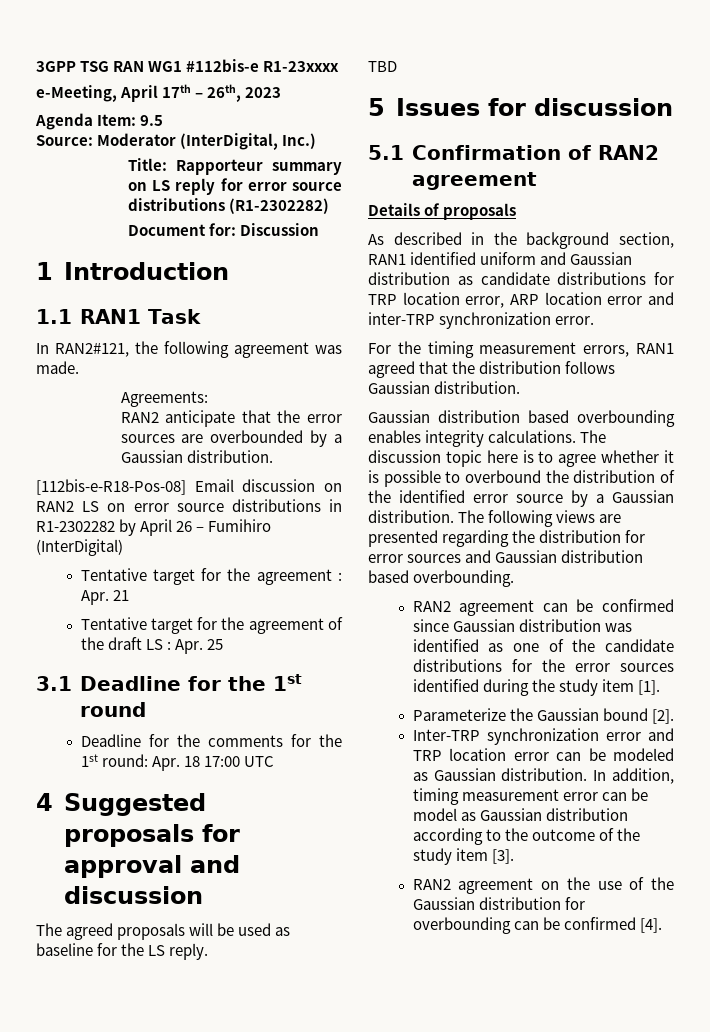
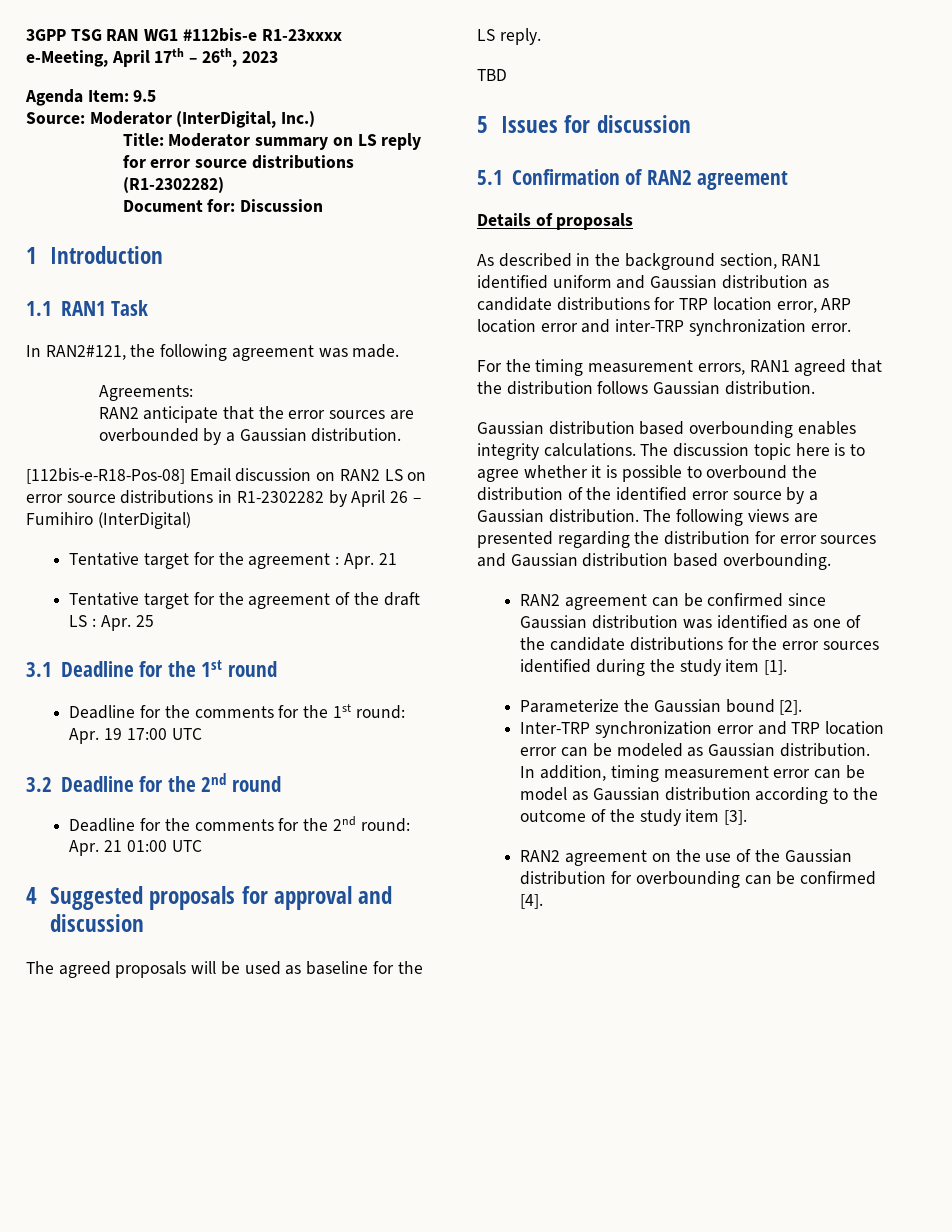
[175,159,263,175] Rapporteur -> [168,133,251,147] Moderator
[183,756,200,767] 18 -> [104,728,123,740] 19
(274, 761) none -> [26,773,281,792] [69,816,410,832] [69,840,202,856] // 3.2 Deadline for the 2nd round // Deadline for the comments for the 2nd round: Apr. 21 01:00 UTC

